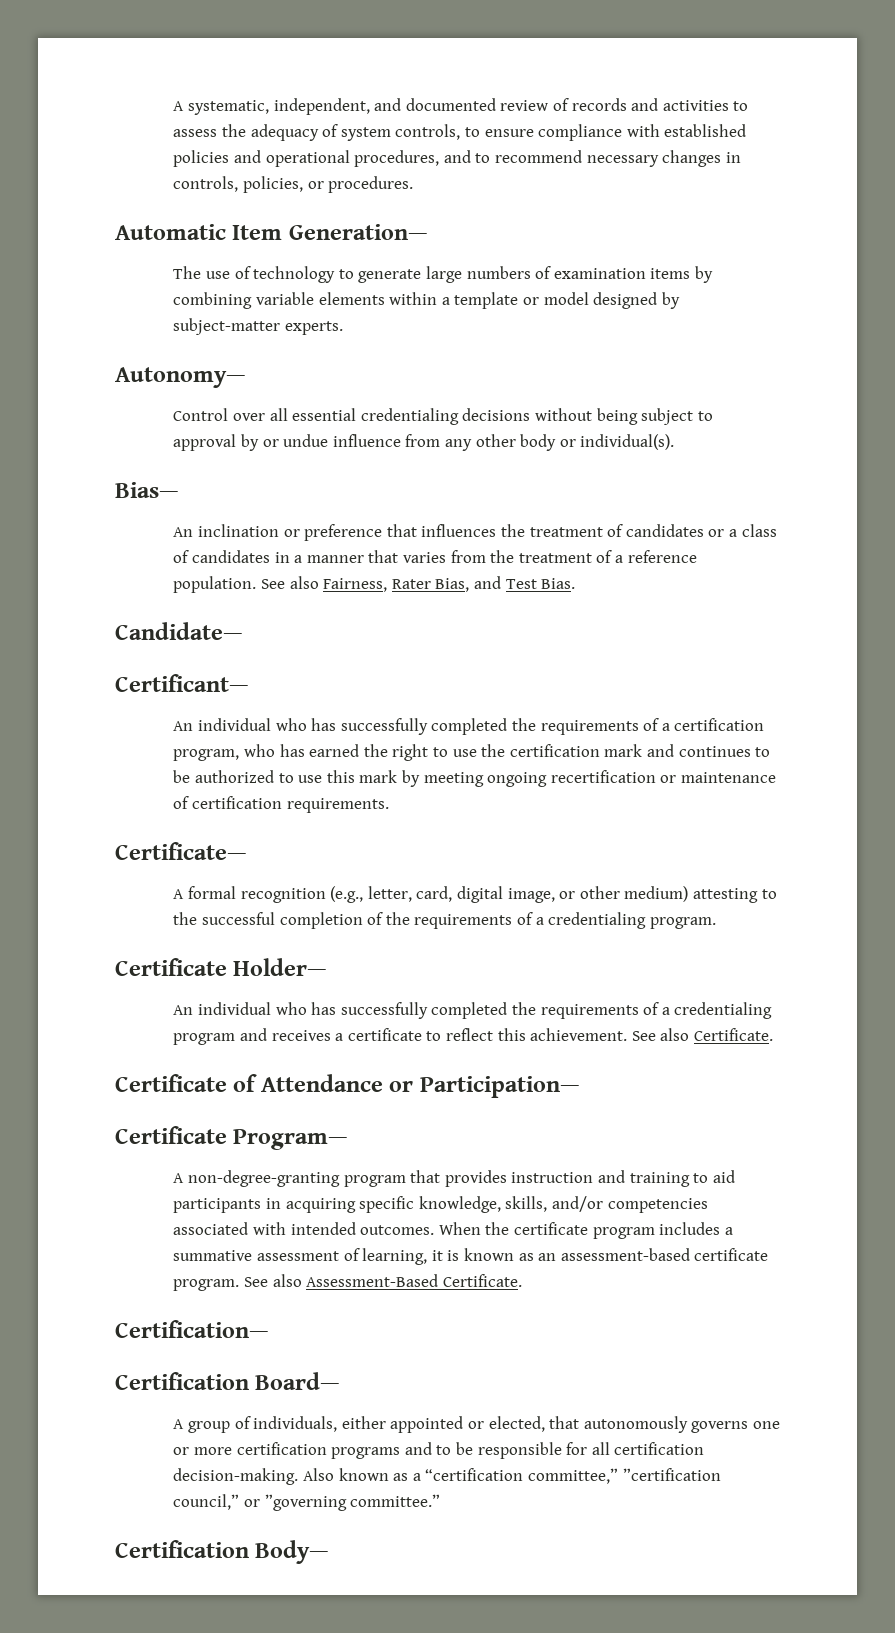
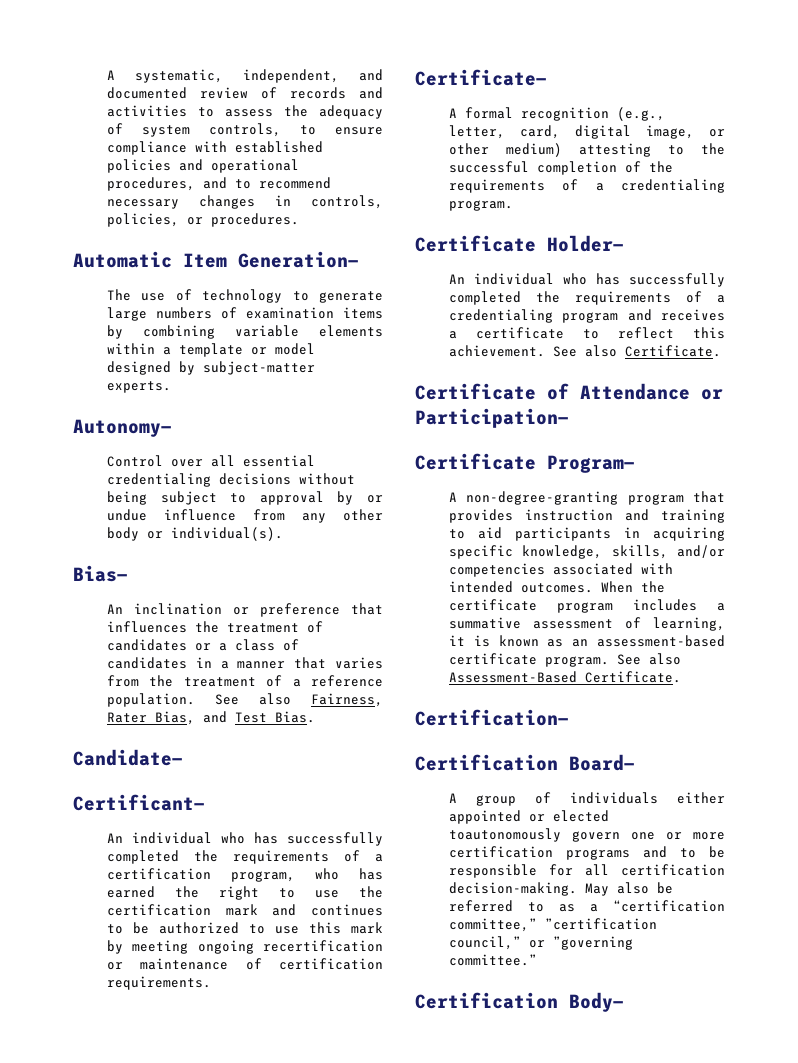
[253,1416,338,1432] individuals, -> [570,792,659,804] individuals
[488,1416,749,1433] elected, that autonomously governs -> [553,810,610,822] [449,828,621,842] elected toautonomously govern
[303,1468,389,1481] Also known -> [585,882,674,896] [449,900,545,912] May also be referred to

